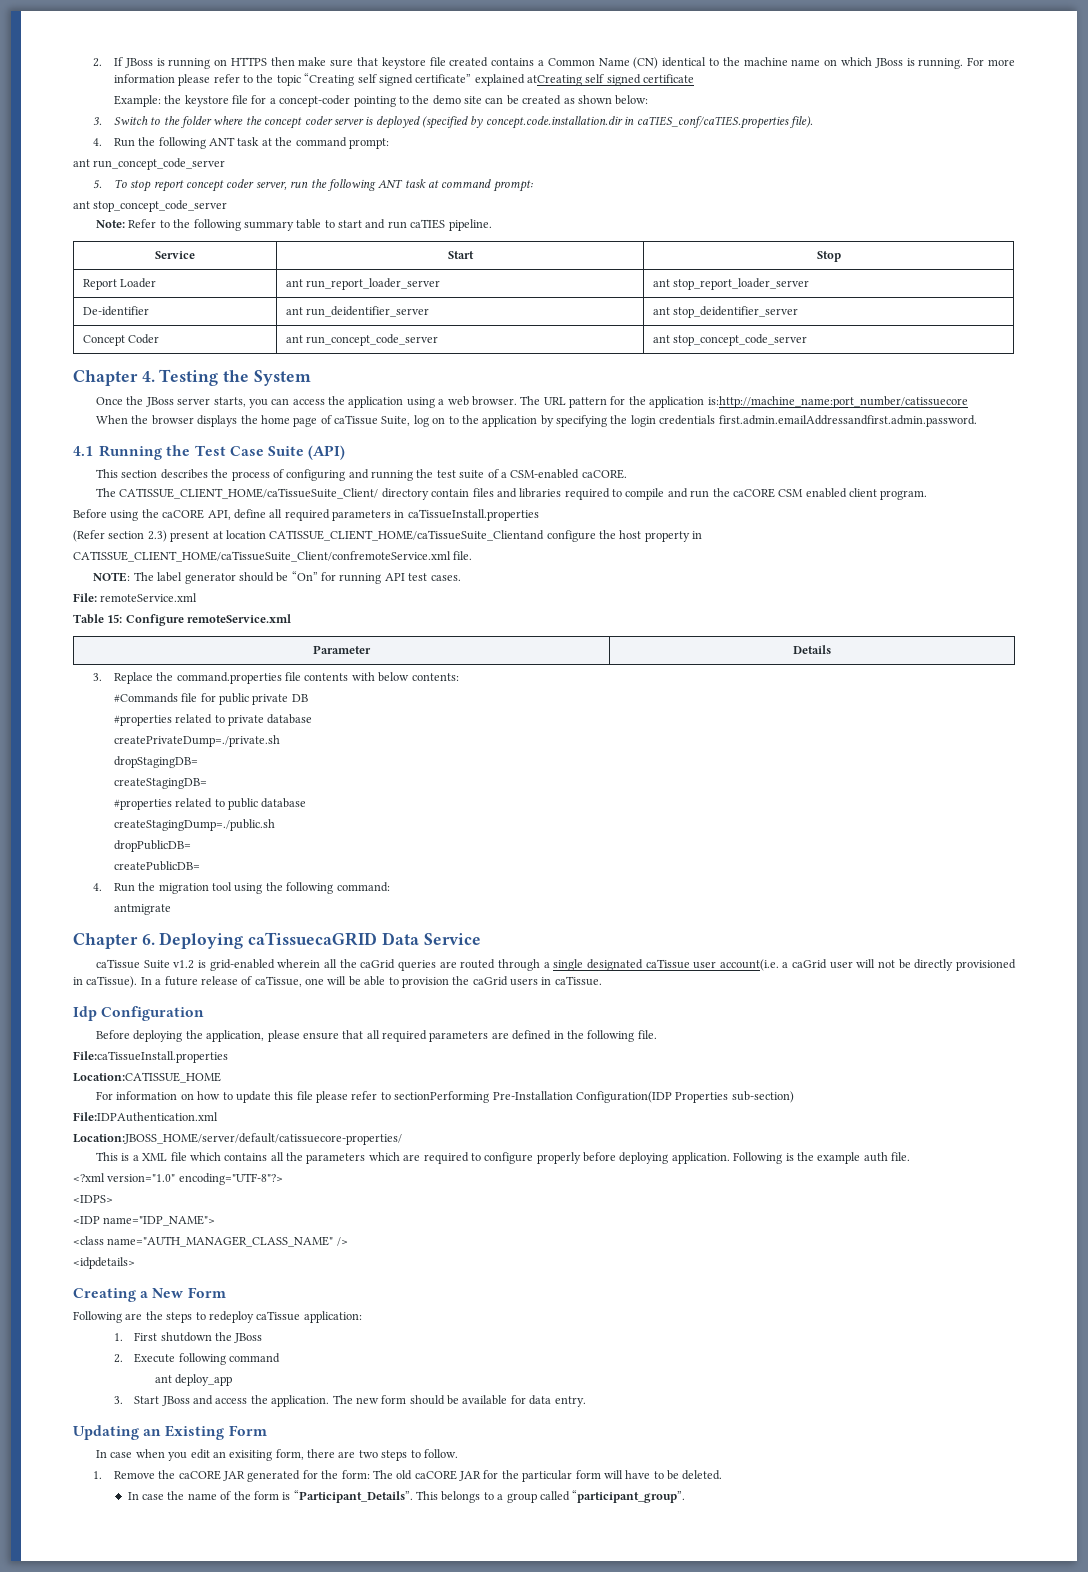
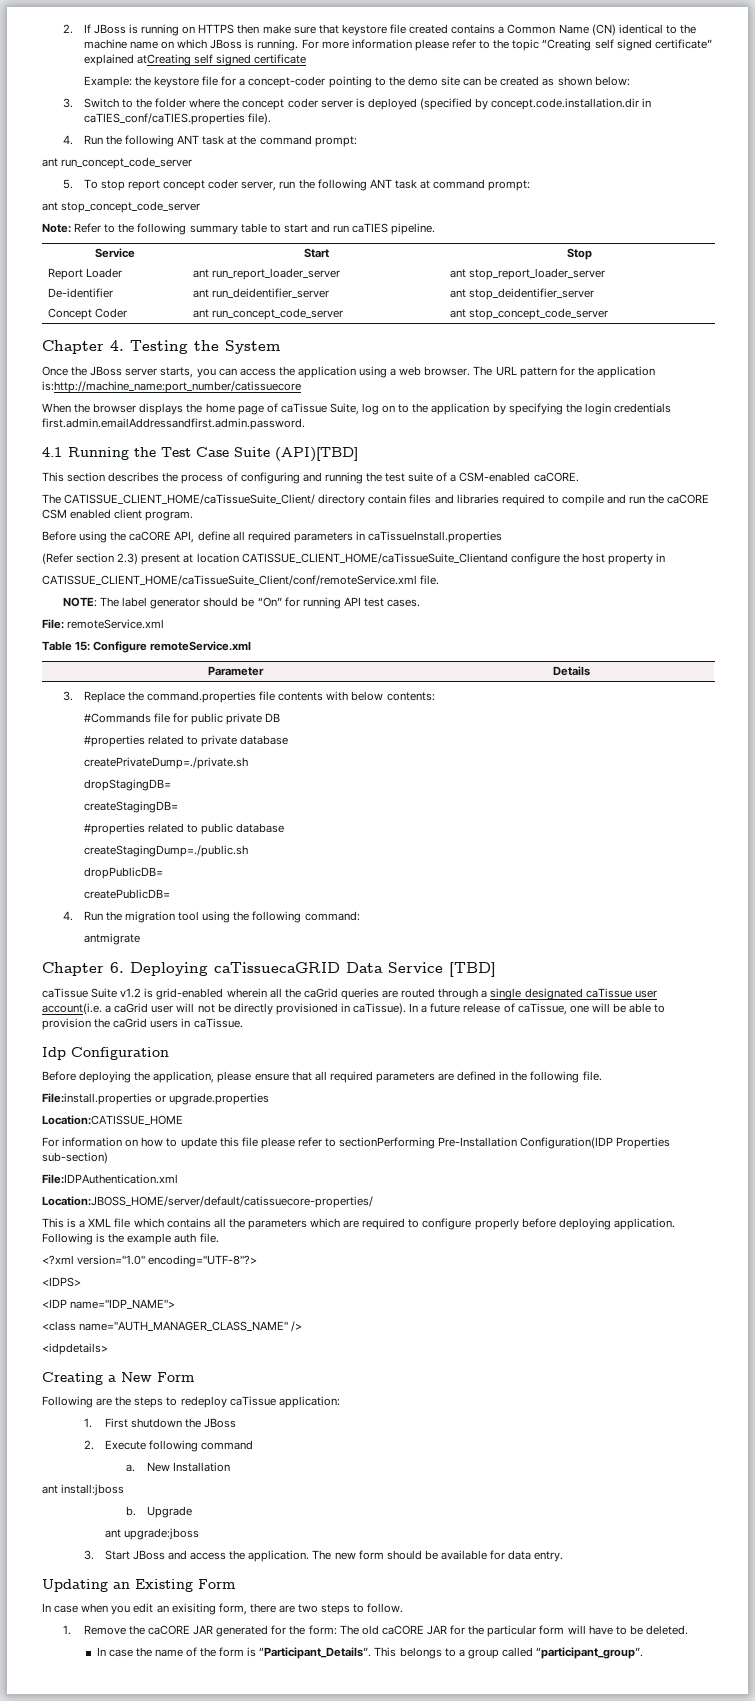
[308,445,346,460] (API) -> [274,447,358,462] (API)[TBD]
[73,551,451,562] CATISSUE_CLIENT_HOME/caTissueSuite_Client/confremoteService.xml -> [42,575,417,586] CATISSUE_CLIENT_HOME/caTissueSuite_Client/conf/remoteService.xml
(481, 939) none -> [449,962,496,977] [TBD]
[73,1051,228,1063] File:caTissueInstall.properties -> [42,1093,270,1105] File:install.properties or upgrade.properties
[154,1374,233,1386] ant deploy_app -> [125,1462,230,1472] [42,1484,125,1496] [125,1506,192,1518] [104,1528,199,1540] a. New Installation // ant install:jboss // b. Upgrade // ant upgrade:jboss

